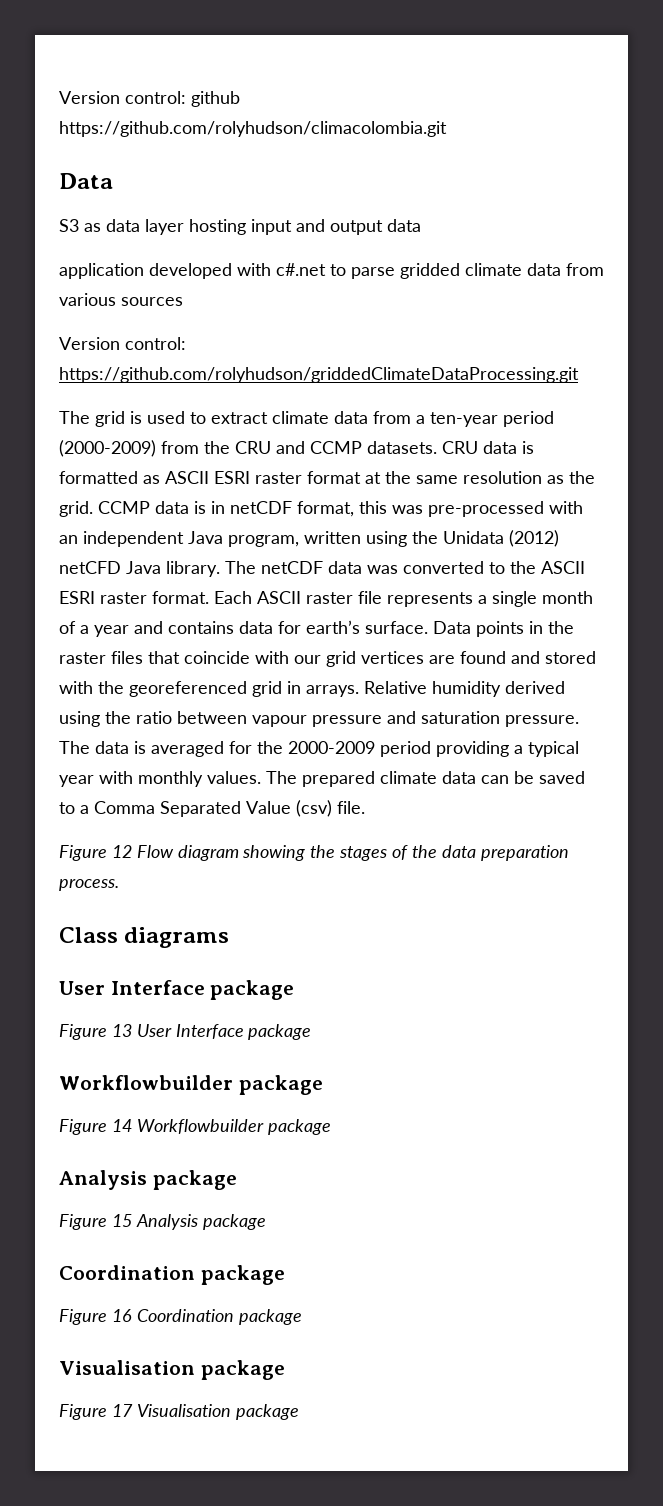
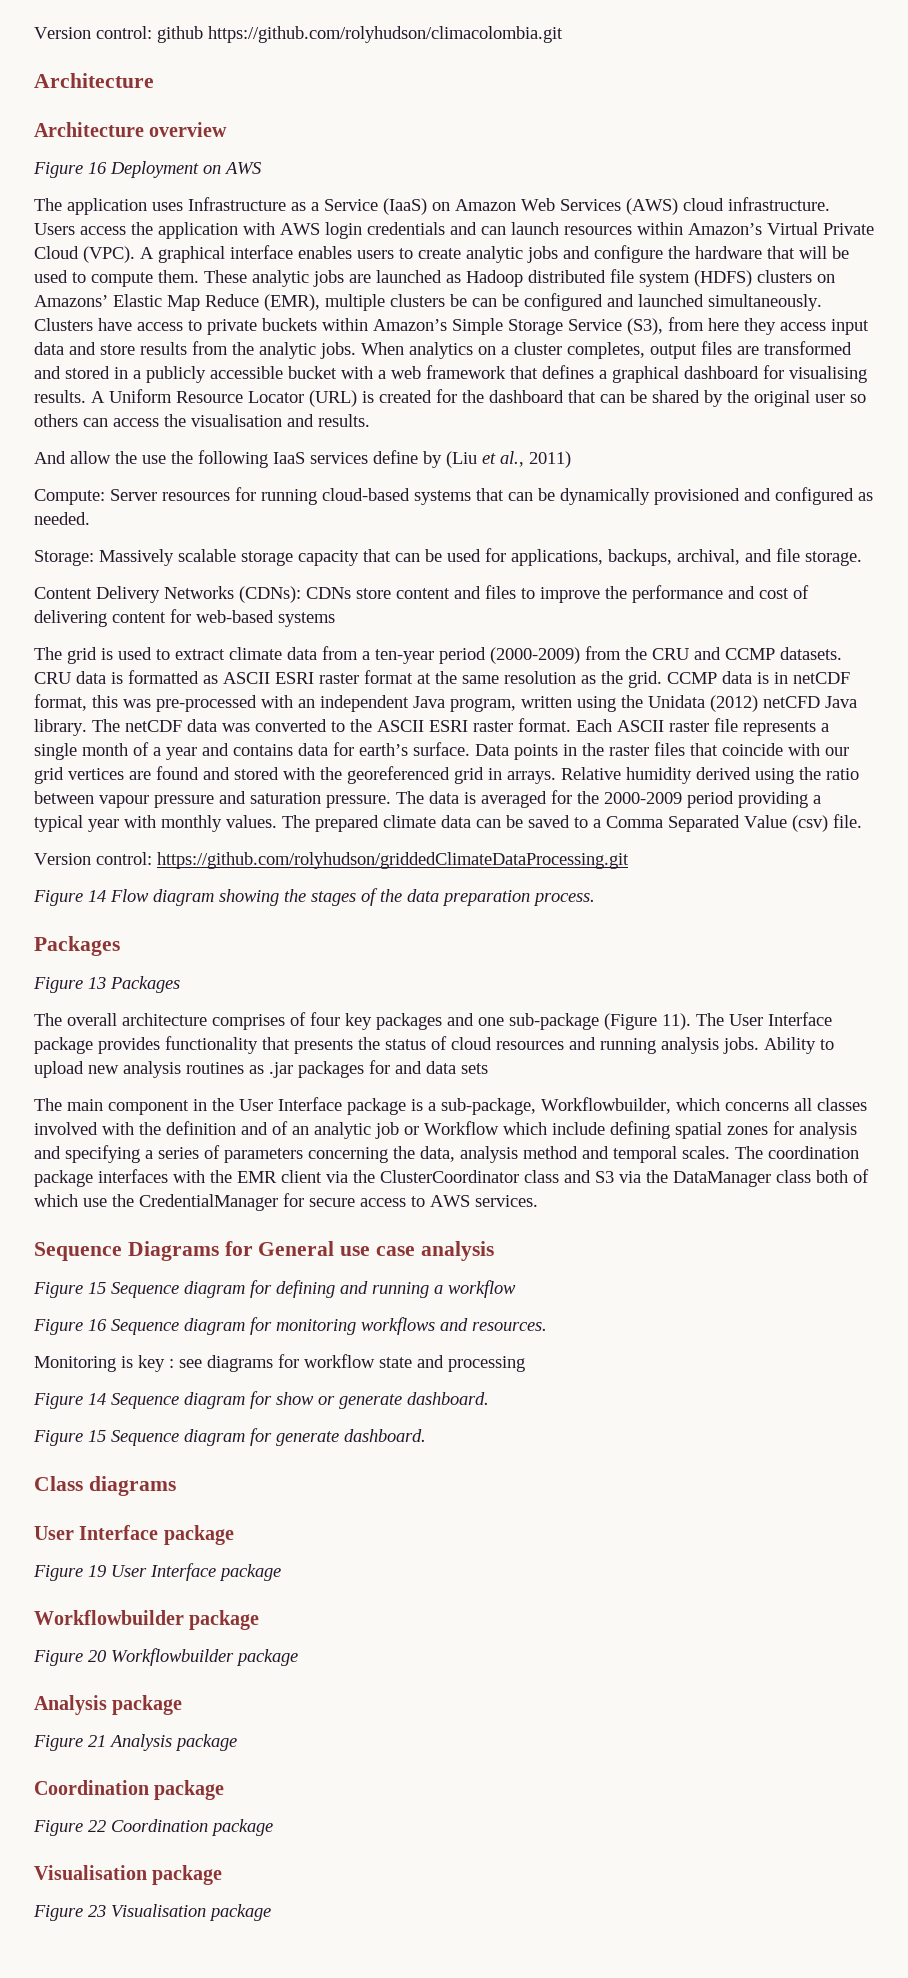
[59,173,113,189] [59,219,421,235] [59,263,604,279] [59,293,183,306] [59,337,186,350] [59,367,579,383] Data // S3 as data layer hosting input and output data // application developed with c#.net to parse gridded climate data from various sources // Version control: https://github.com/rolyhudson/griddedClimateDataProcessing.git -> [34,73,154,88] [34,122,228,137] [33,161,261,178] [34,197,830,215] [34,222,874,239] [34,245,849,263] [34,269,835,287] [34,293,822,311] [34,317,869,335] [34,341,852,359] [34,365,867,383] [34,389,866,407] [34,414,370,427] [34,450,571,468] [34,487,873,505] [34,512,90,525] [34,548,862,566] [34,585,809,603] [34,609,335,627] Architecture // Architecture overview // Figure 16 Deployment on AWS // The application uses Infrastructure as a Service (IaaS) on Amazon Web Services (AWS) cloud infrastructure. Users access the application with AWS login credentials and can launch resources within Amazon’s Virtual Private Cloud (VPC). A graphical interface enables users to create analytic jobs and configure the hardware that will be used to compute them. These analytic jobs are launched as Hadoop distributed file system (HDFS) clusters on Amazons’ Elastic Map Reduce (EMR), multiple clusters be can be configured and launched simultaneously. Clusters have access to private buckets within Amazon’s Simple Storage Service (S3), from here they access input data and store results from the analytic jobs. When analytics on a cluster completes, output files are transformed and stored in a publicly accessible bucket with a web framework that defines a graphical dashboard for visualising results. A Uniform Resource Locator (URL) is created for the dashboard that can be shared by the original user so others can access the visualisation and results. // And allow the use the following IaaS services define by (Liu et al., 2011) // Compute: Server resources for running cloud-based systems that can be dynamically provisioned and configured as needed. // Storage: Massively scalable storage capacity that can be used for applications, backups, archival, and file storage. // Content Delivery Networks (CDNs): CDNs store content and files to improve the performance and cost of delivering content for web-based systems
[59,845,132,861] // Figure 12 -> [34,852,629,869] [33,890,106,906] // Version control: https://github.com/rolyhudson/griddedClimateDataProcessing.git // Figure 14
(119, 884) none -> [34,936,120,956] [33,976,180,993] [34,1012,832,1030] [34,1036,834,1054] [34,1060,488,1078] [34,1097,867,1115] [34,1121,857,1139] [34,1145,859,1163] [34,1169,869,1187] [34,1193,538,1211] [34,1241,494,1261] [33,1280,516,1298] [33,1317,547,1335] [34,1354,525,1372] [33,1391,489,1409] [33,1428,426,1446] // Packages // Figure 13 Packages // The overall architecture comprises of four key packages and one sub-package (Figure 11). The User Interface package provides functionality that presents the status of cloud resources and running analysis jobs. Ability to upload new analysis routines as .jar packages for and data sets // The main component in the User Interface package is a sub-package, Workflowbuilder, which concerns all classes involved with the definition and of an analytic job or Workflow which include defining spatial zones for analysis and specifying a series of parameters concerning the data, analysis method and temporal scales. The coordination package interfaces with the EMR client via the ClusterCoordinator class and S3 via the DataManager class both of which use the CredentialManager for secure access to AWS services. // Sequence Diagrams for General use case analysis // Figure 15 Sequence diagram for defining and running a workflow // Figure 16 Sequence diagram for monitoring workflows and resources. // Monitoring is key : see diagrams for workflow state and processing // Figure 14 Sequence diagram for show or generate dashboard. // Figure 15 Sequence diagram for generate dashboard.
[111,1024,132,1037] 13 -> [88,1565,106,1577] 19
[111,1119,132,1132] 14 -> [88,1650,107,1662] 20
[111,1214,132,1227] 15 -> [88,1735,106,1747] 21
[111,1309,132,1322] 16 -> [88,1820,106,1832] 22
[111,1404,133,1417] 17 -> [88,1905,106,1917] 23

